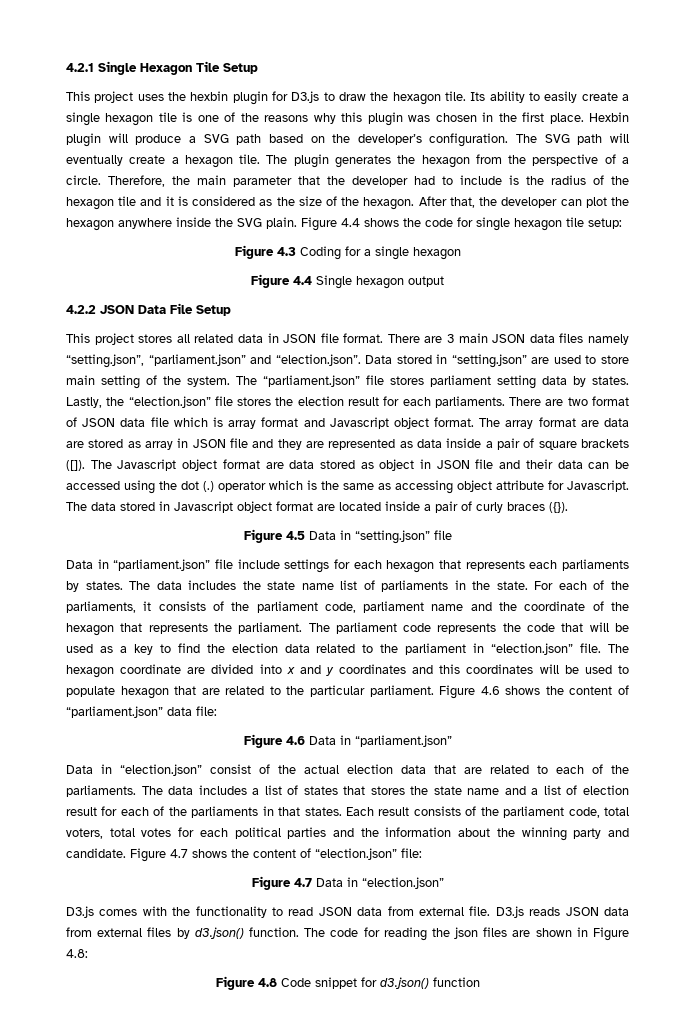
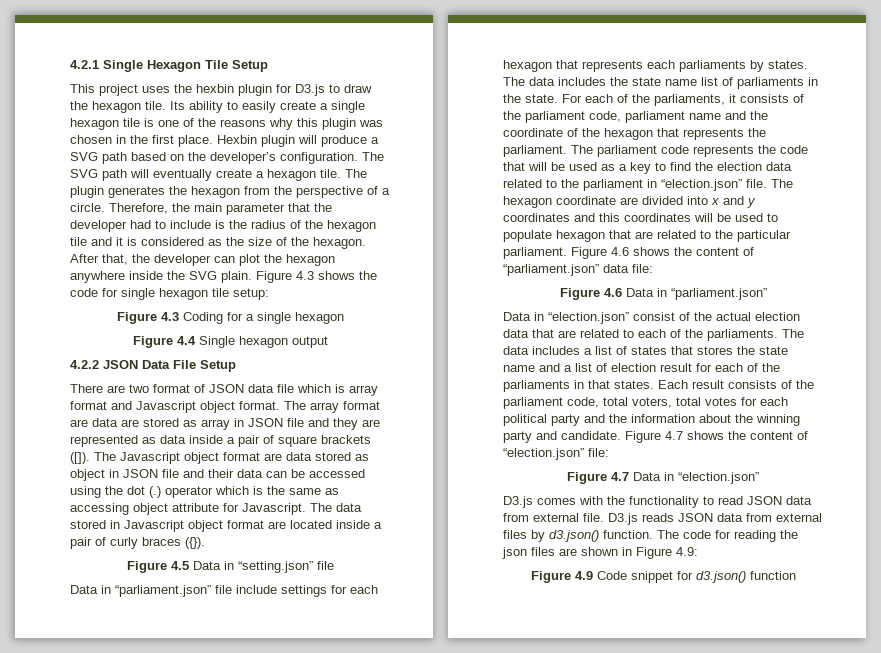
[341,218,360,227] 4.4 -> [296,271,314,280] 4.3
[66,333,629,345] [66,354,629,368] [66,375,629,389] [66,396,505,408] This project stores all related data in JSON file format. There are 3 main JSON data files namely “setting.json”, “parliament.json” and “election.json”. Data stored in “setting.json” are used to store main setting of the system. The “parliament.json” file stores parliament setting data by states. Lastly, the “election.json” file stores the election result for each parliaments. -> (236, 366) none
[287,827,327,839] parties -> [551,414,580,426] party
[66,949,88,958] [215,976,277,990] 4.8: // Figure 4.8 -> [676,547,698,556] [530,571,593,583] 4.9: // Figure 4.9

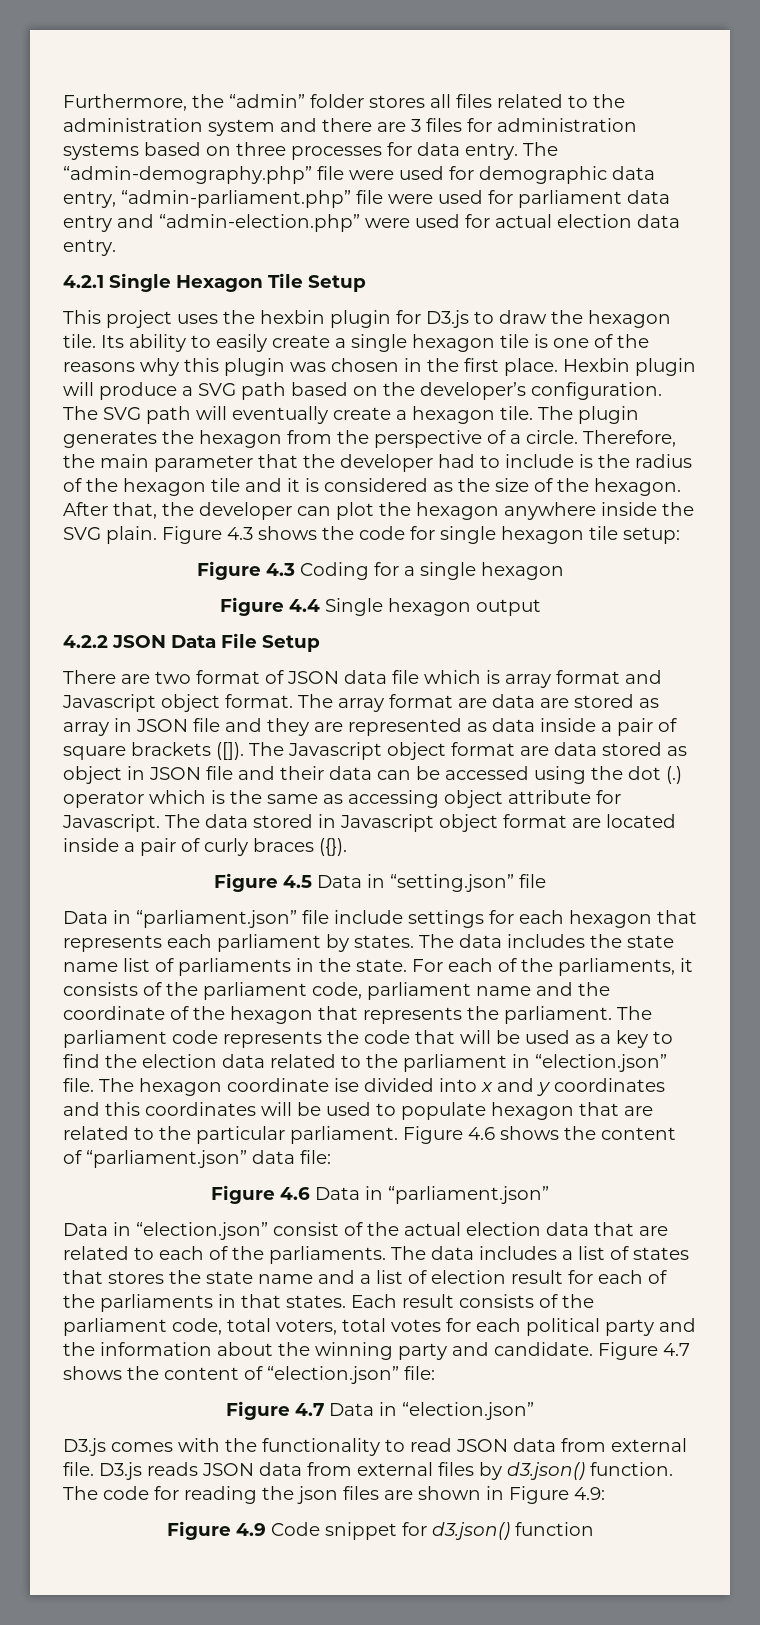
(70, 64) none -> [63,94,625,111] [63,118,637,136] [63,142,558,160] [63,166,655,184] [63,190,670,208] [63,214,680,232] [63,239,116,256] Furthermore, the “admin” folder stores all files related to the administration system and there are 3 files for administration systems based on three processes for data entry. The “admin-demography.php” file were used for demographic data entry, “admin-parliament.php” file were used for parliament data entry and “admin-election.php” were used for actual election data entry. //
[679,60,746,72] parliaments -> [217,934,321,952] parliament
[620,197,638,205] are -> [334,1078,359,1092] ise

